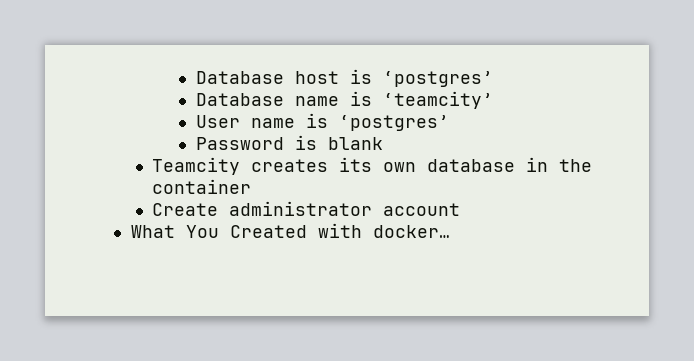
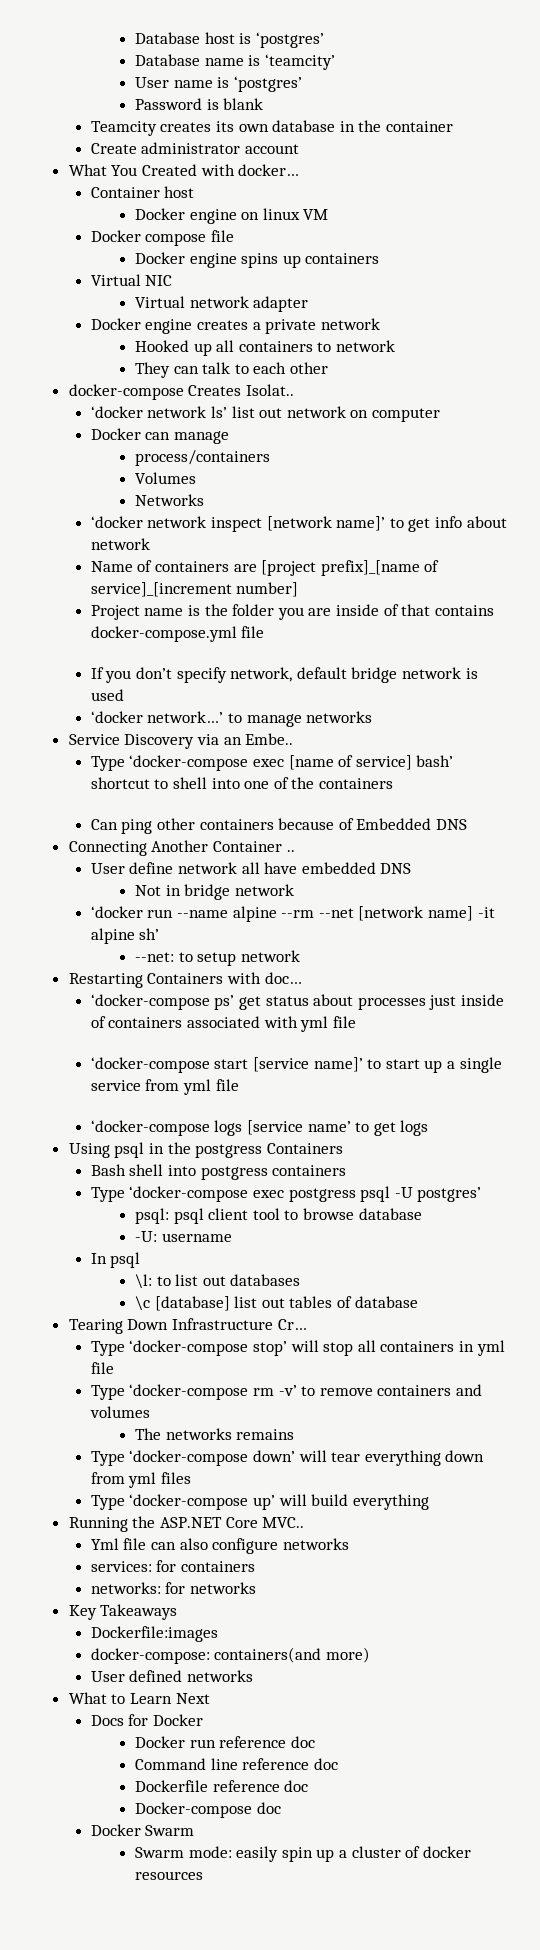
(450, 231) none -> [90,186,195,198] [135,208,329,224] [90,230,235,246] [135,252,380,268] [90,274,173,286] [135,296,309,312] [90,318,380,334] [135,340,396,356] [135,362,329,378] [68,384,294,400] [90,406,441,422] [90,428,230,444] [135,450,271,466] [135,472,197,484] [135,494,205,506] [90,516,507,532] [90,538,150,550] [90,560,440,576] [90,582,299,597] [90,604,494,620] [90,626,265,642] [90,667,478,683] [90,689,124,701] [90,711,373,727] [68,733,294,749] [90,755,454,771] [90,777,394,789] [90,818,468,834] [68,840,295,856] [90,862,412,874] [135,884,294,900] [90,906,495,922] [90,928,160,944] [135,950,300,966] [68,972,302,988] [90,994,505,1010] [90,1016,356,1032] [90,1057,502,1073] [90,1079,239,1095] [90,1120,429,1136] [68,1142,343,1158] [90,1164,347,1180] [90,1186,482,1202] [135,1208,422,1224] [135,1231,232,1242] [90,1252,141,1268] [135,1274,301,1289] [135,1296,418,1311] [68,1318,307,1334] [90,1340,505,1356] [90,1362,114,1374] [90,1384,483,1400] [89,1406,150,1418] [135,1428,295,1440] [90,1450,485,1466] [90,1472,192,1488] [90,1494,429,1510] [68,1516,305,1532] [90,1538,349,1554] [90,1560,256,1572] [90,1582,257,1594] [68,1604,178,1620] [90,1626,218,1642] [90,1647,371,1664] [90,1670,254,1682] [68,1692,210,1704] [90,1714,204,1726] [135,1736,315,1748] [135,1758,338,1770] [135,1780,309,1792] [135,1802,281,1818] [90,1824,195,1836] [135,1846,471,1862] [135,1871,204,1880] // Container host // Docker engine on linux VM // Docker compose file // Docker engine spins up containers // Virtual NIC // Virtual network adapter // Docker engine creates a private network // Hooked up all containers to network // They can talk to each other // docker-compose Creates Isolat.. // ‘docker network ls’ list out network on computer // Docker can manage // process/containers // Volumes // Networks // ‘docker network inspect [network name]’ to get info about network // Name of containers are [project prefix]_[name of service]_[increment number] // Project name is the folder you are inside of that contains docker-compose.yml file // If you don’t specify network, default bridge network is used // ‘docker network…’ to manage networks // Service Discovery via an Embe.. // Type ‘docker-compose exec [name of service] bash’ shortcut to shell into one of the containers // Can ping other containers because of Embedded DNS // Connecting Another Container .. // User define network all have embedded DNS // Not in bridge network // ‘docker run --name alpine --rm --net [network name] -it alpine sh’ // --net: to setup network // Restarting Containers with doc… // ‘docker-compose ps’ get status about processes just inside of containers associated with yml file // ‘docker-compose start [service name]’ to start up a single service from yml file // ‘docker-compose logs [service name’ to get logs // Using psql in the postgress Containers // Bash shell into postgress containers // Type ‘docker-compose exec postgress psql -U postgres’ // psql: psql client tool to browse database // -U: username // In psql // \l: to list out databases // \c [database] list out tables of database // Tearing Down Infrastructure Cr… // Type ‘docker-compose stop’ will stop all containers in yml file // Type ‘docker-compose rm -v’ to remove containers and volumes // The networks remains // Type ‘docker-compose down’ will tear everything down from yml files // Type ‘docker-compose up’ will build everything // Running the ASP.NET Core MVC.. // Yml file can also configure networks // services: for containers // networks: for networks // Key Takeaways // Dockerfile:images // docker-compose: containers(and more) // User defined networks // What to Learn Next // Docs for Docker // Docker run reference doc // Command line reference doc // Dockerfile reference doc // Docker-compose doc // Docker Swarm // Swarm mode: easily spin up a cluster of docker resources

